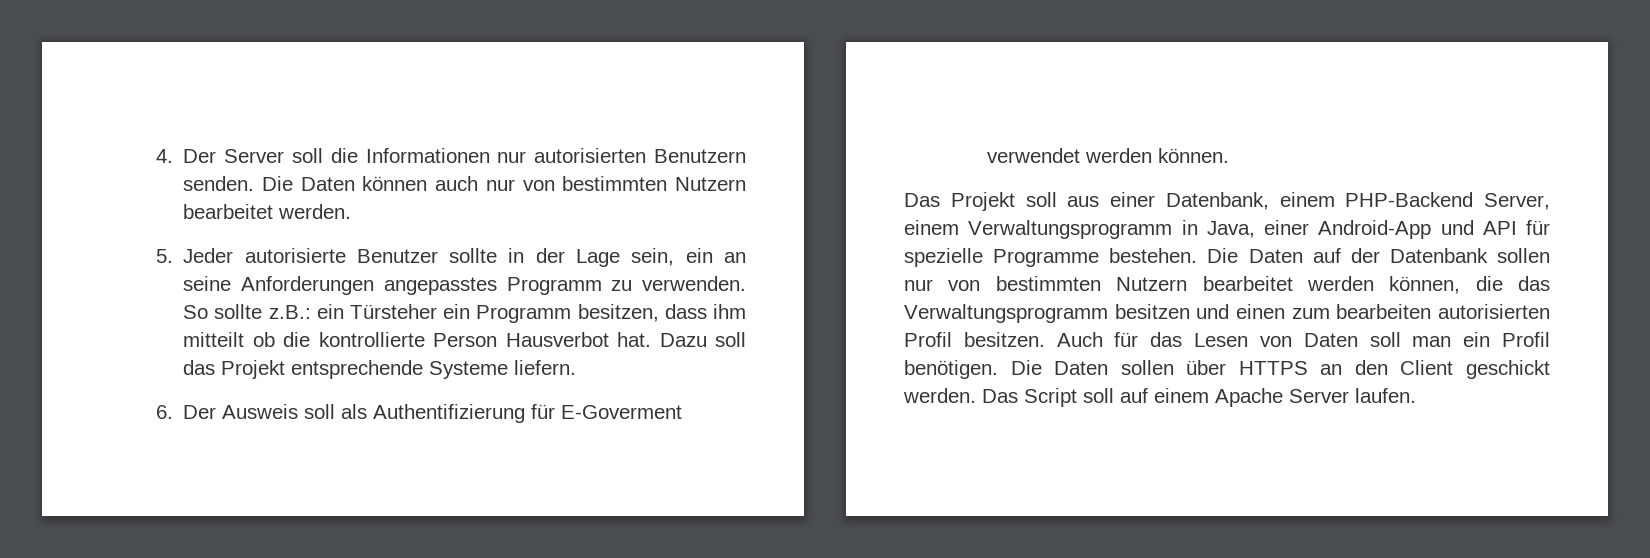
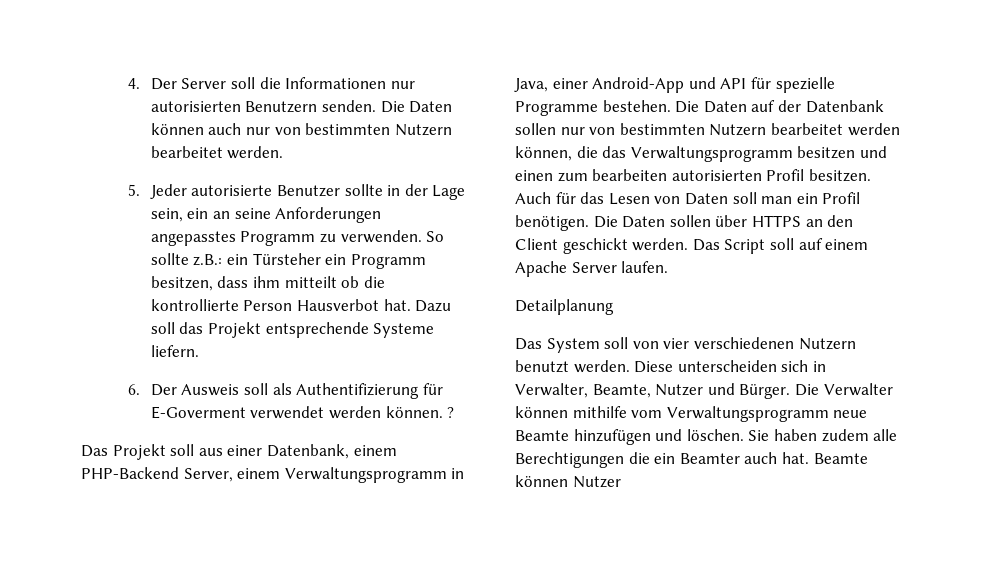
(1230, 155) none -> [447,407,455,418] ?
(1416, 395) none -> [515,299,614,315] [515,337,856,353] [515,360,826,373] [515,383,893,399] [515,406,868,422] [515,429,898,445] [515,452,868,468] [515,475,621,488] // Detailplanung // Das System soll von vier verschiedenen Nutzern benutzt werden. Diese unterscheiden sich in Verwalter, Beamte, Nutzer und Bürger. Die Verwalter können mithilfe vom Verwaltungsprogramm neue Beamte hinzufügen und löschen. Sie haben zudem alle Berechtigungen die ein Beamter auch hat. Beamte können Nutzer

